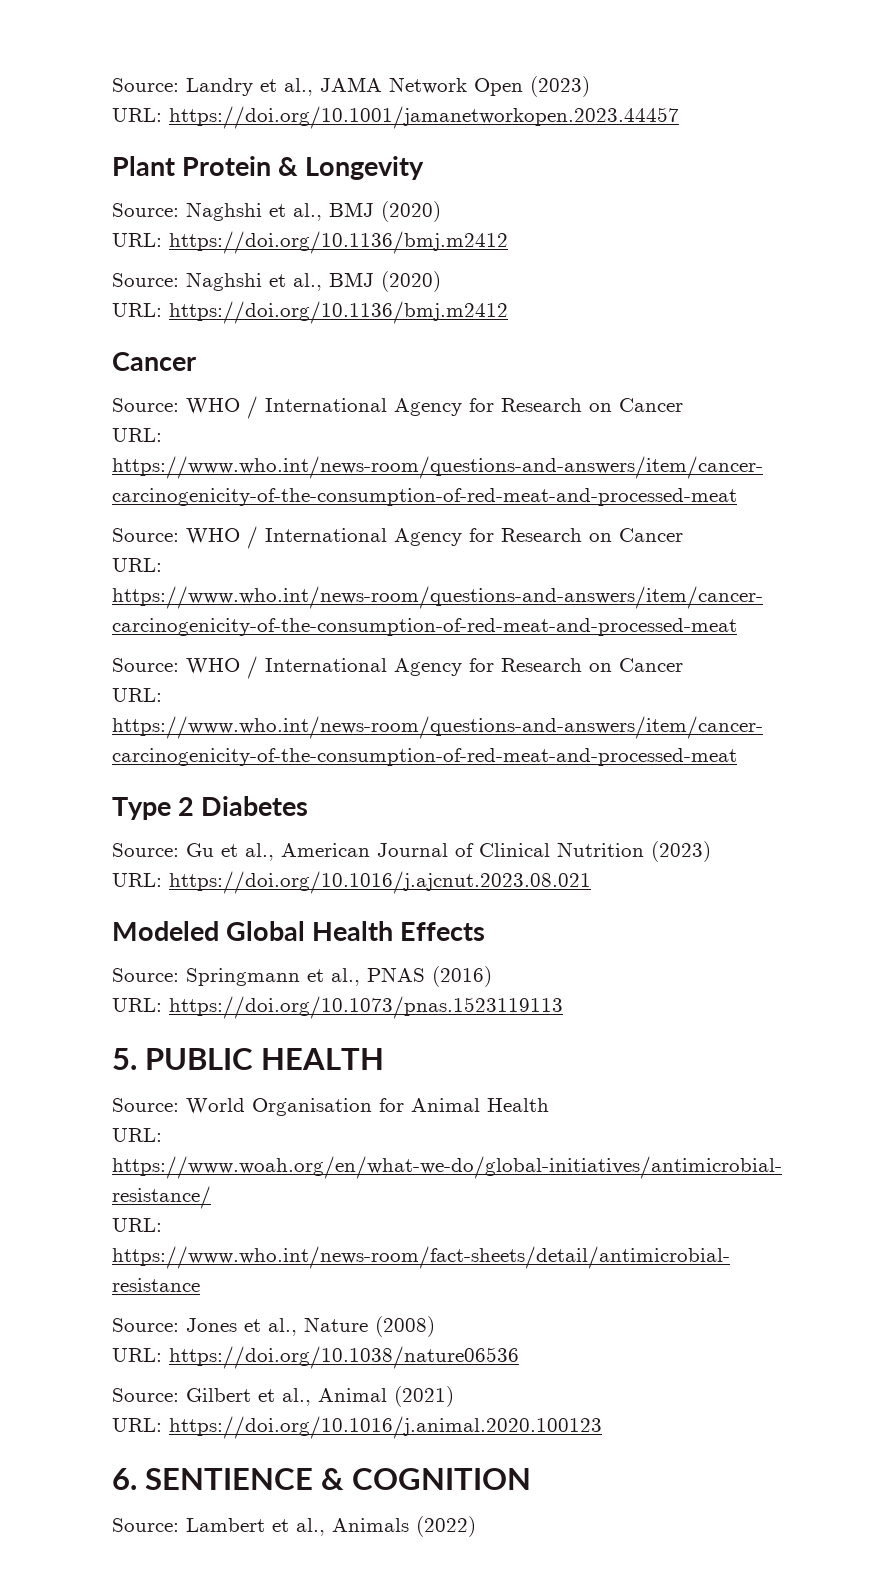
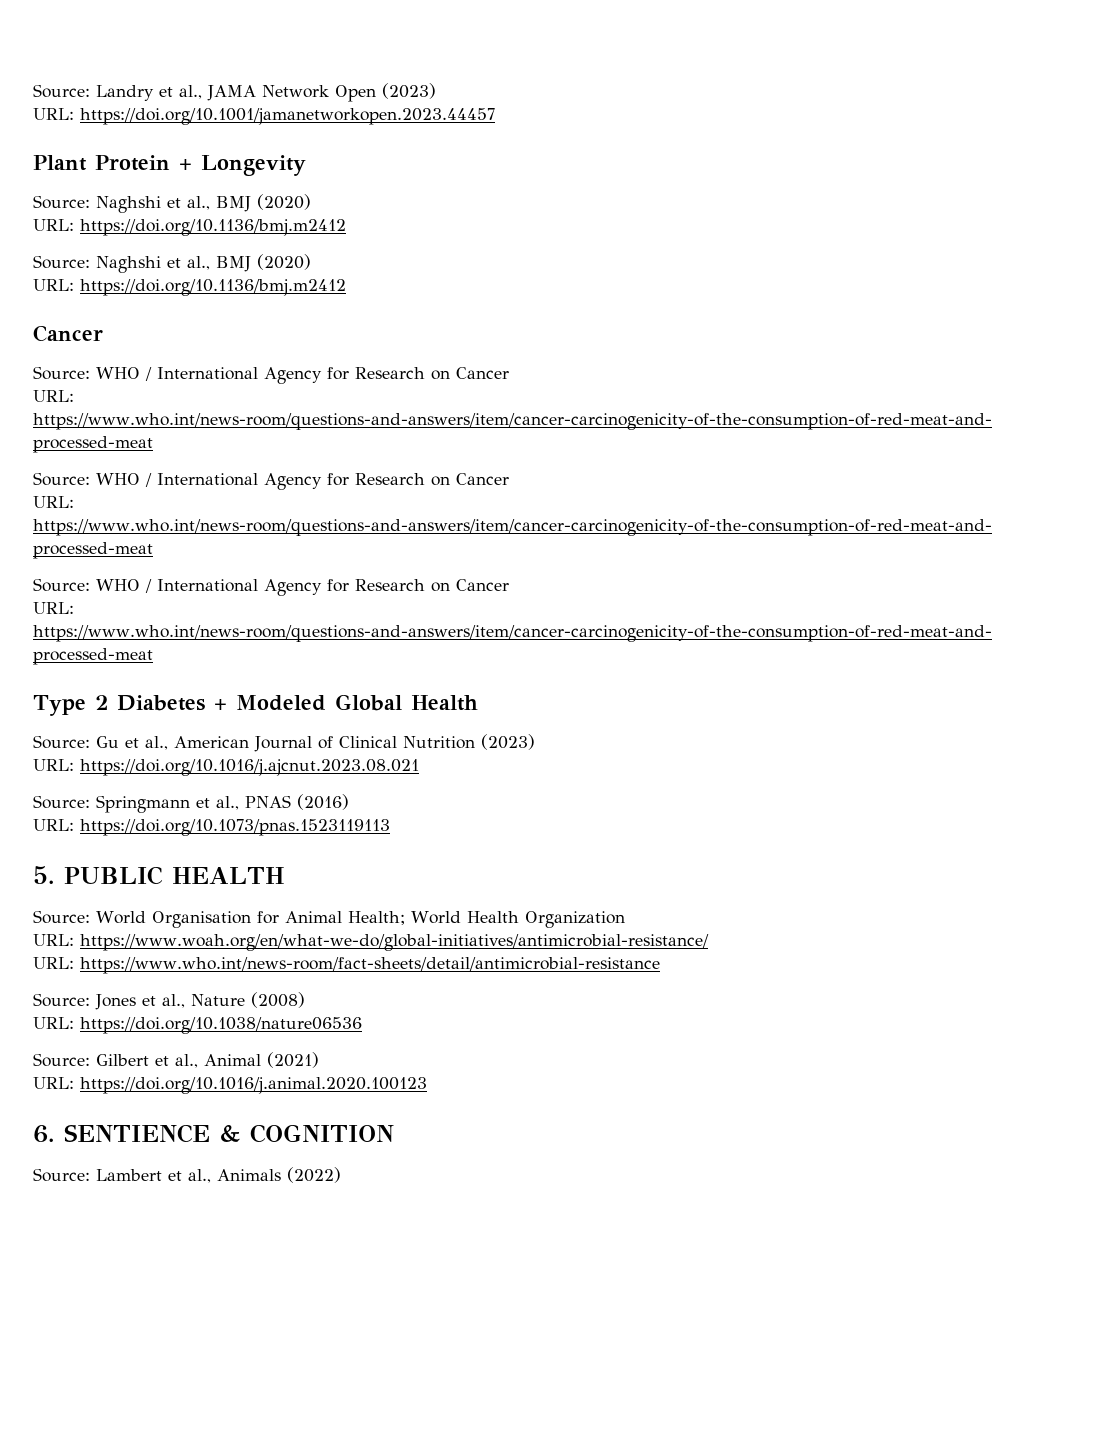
[278,157,299,176] & -> [179,159,192,170] +
(309, 806) none -> [213,694,478,711] + Modeled Global Health
[112,921,486,941] // Modeled Global Health Effects -> (419, 767) none
[487,1098,549,1112] Health -> [347,911,625,928] Health; World Health Organization

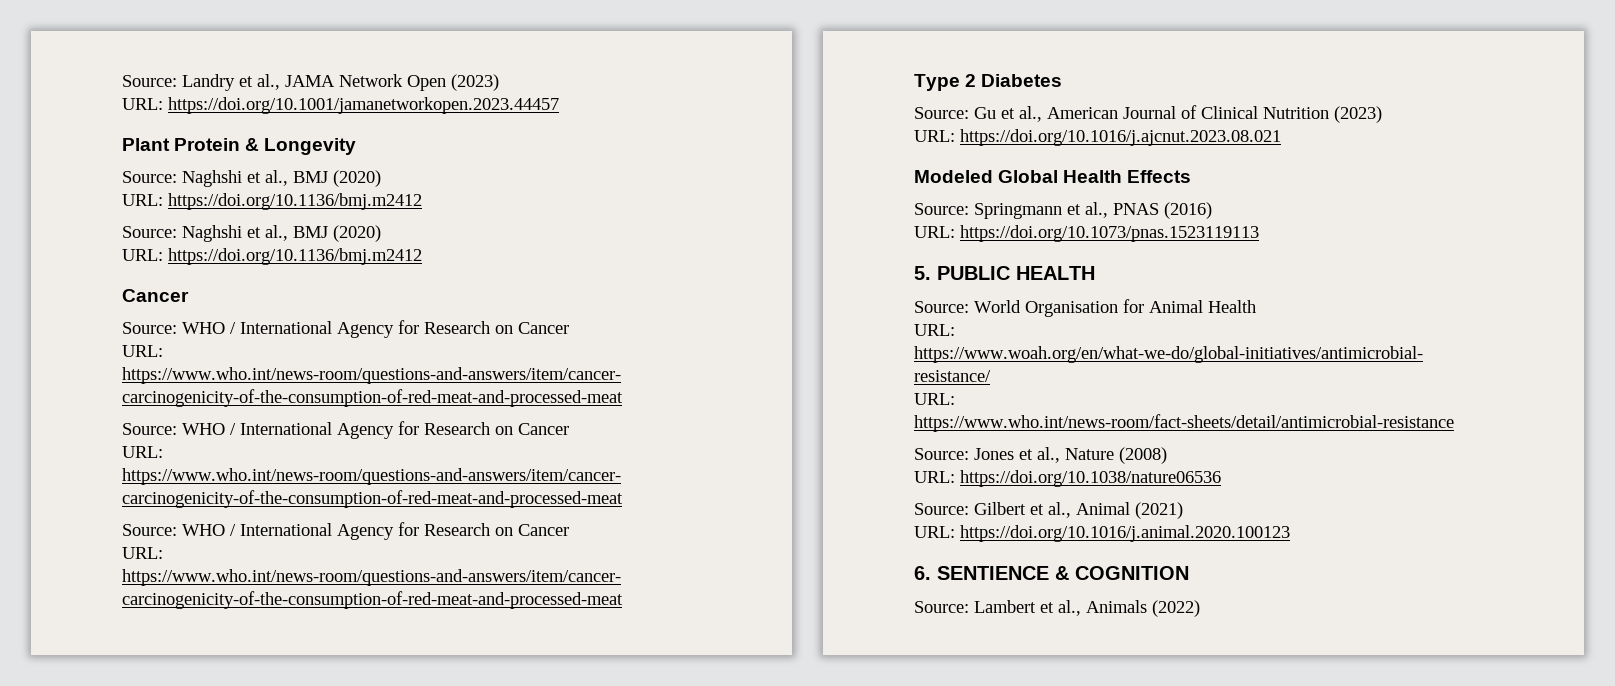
[179,159,192,170] + -> [245,138,260,151] &
[213,694,478,711] + Modeled Global Health -> (1063, 80) none
(419, 767) none -> [914,170,1192,183] // Modeled Global Health Effects
[347,911,625,928] Health; World Health Organization -> [1208,300,1256,313] Health

